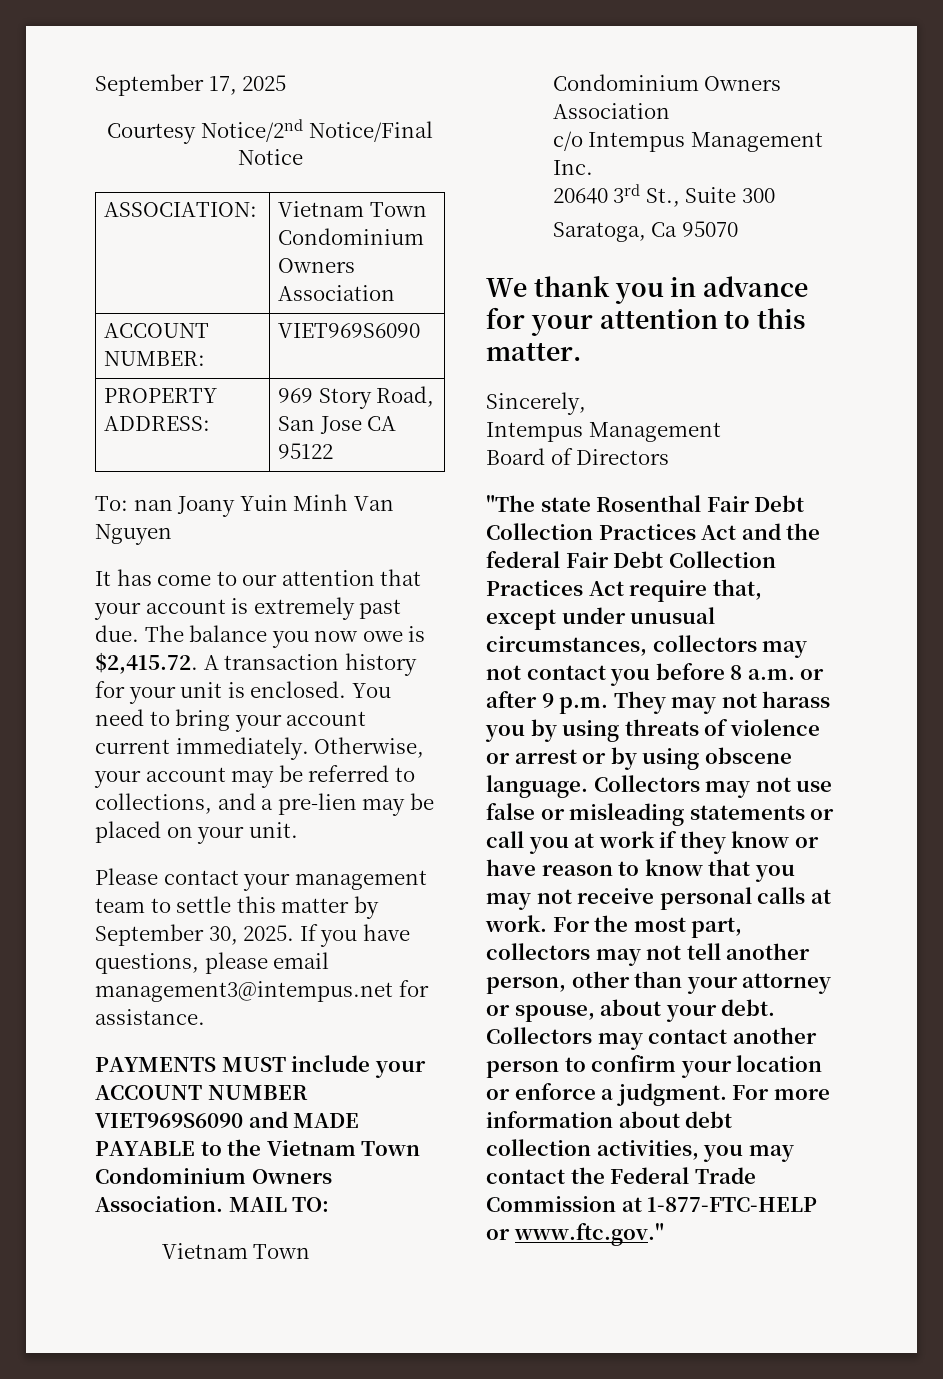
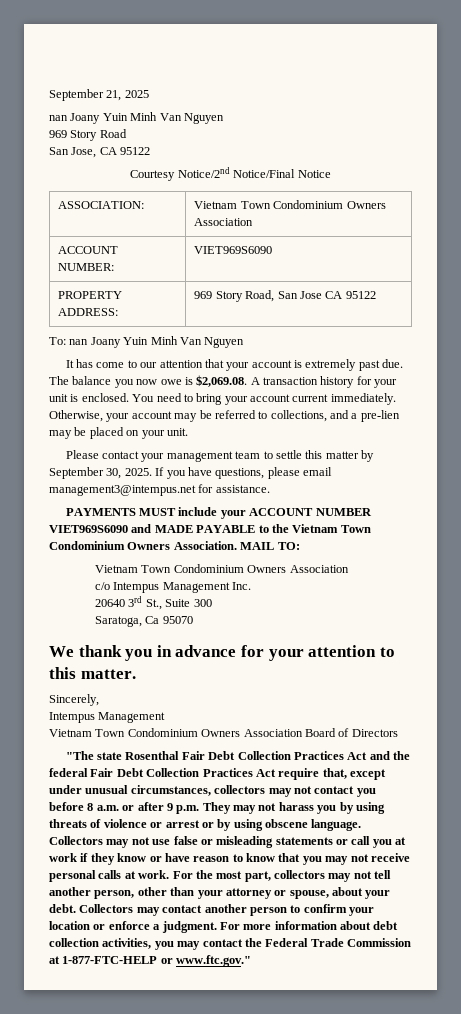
[95,74,237,96] September 17, -> [49,89,122,101] September 21,
(287, 83) none -> [49,112,224,124] [49,129,127,141] [49,147,151,158] // nan Joany Yuin Minh Van Nguyen // 969 Story Road // San Jose, CA 95122
[95,652,198,674] $2,415.72. -> [196,375,248,387] $2,069.08.
(721, 432) none -> [49,728,303,737] Vietnam Town Condominium Owners Association

